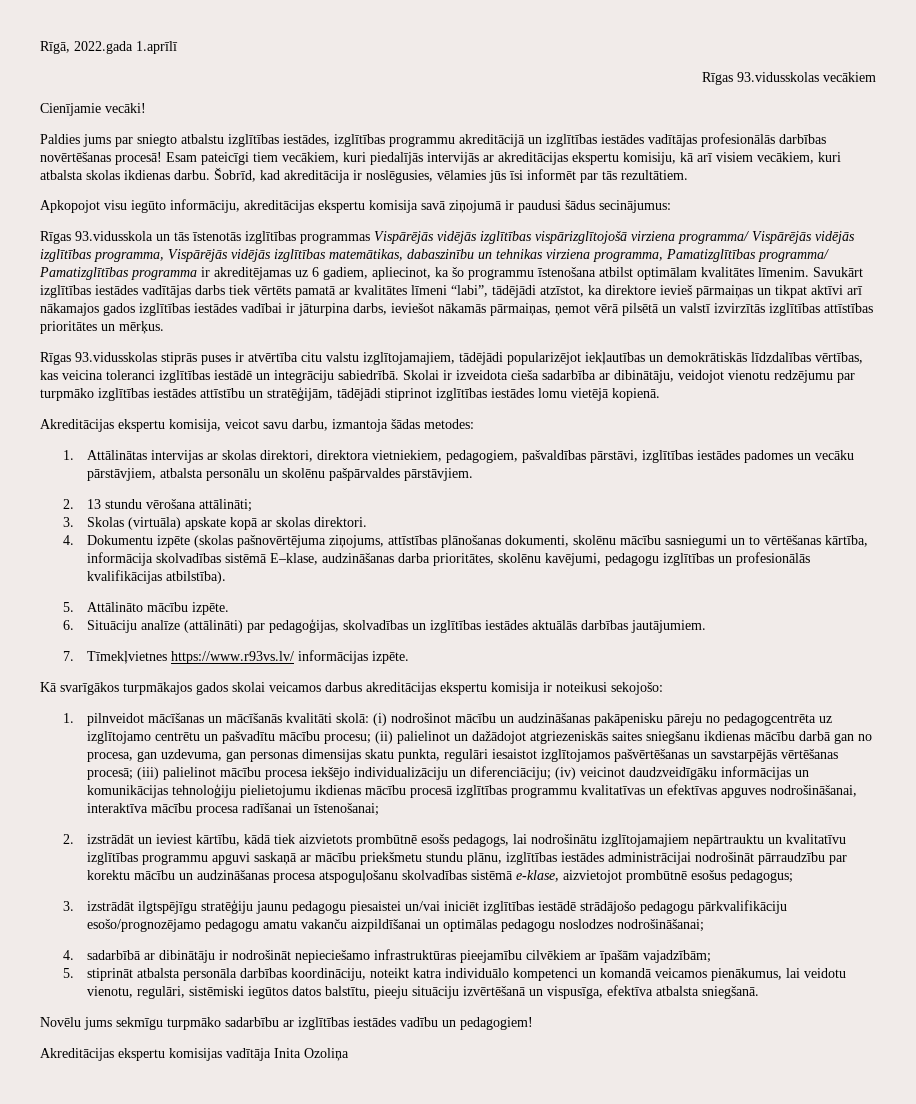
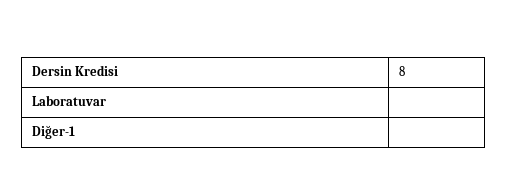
[40,41,178,54] [702,72,876,85] [40,103,146,116] [40,133,826,147] [40,152,841,165] [40,168,688,183] [40,199,671,213] [40,231,855,244] [40,249,829,262] [39,267,863,280] [40,285,863,298] [40,303,873,316] [40,321,164,334] [40,352,863,365] [40,370,855,383] [40,387,660,401] [40,419,474,432] [63,450,854,463] [86,468,473,481] [63,499,252,512] [63,517,367,530] [63,535,868,548] [86,552,810,566] [86,570,226,584] [63,602,229,615] [63,619,706,633] [63,650,409,664] [40,682,663,695] [63,713,832,726] [86,731,872,744] [86,749,838,762] [86,766,809,780] [86,784,857,798] [86,803,379,816] [63,834,846,847] [86,852,847,865] [86,870,793,883] [63,900,787,914] [86,919,704,932] [63,949,711,963] [63,968,846,981] [86,985,759,999] [40,1017,533,1030] [40,1048,349,1061] Rīgā, 2022.gada 1.aprīlī // Rīgas 93.vidusskolas vecākiem // Cienījamie vecāki! // Paldies jums par sniegto atbalstu izglītības iestādes, izglītības programmu akreditācijā un izglītības iestādes vadītājas profesionālās darbības novērtēšanas procesā! Esam pateicīgi tiem vecākiem, kuri piedalījās intervijās ar akreditācijas ekspertu komisiju, kā arī visiem vecākiem, kuri atbalsta skolas ikdienas darbu. Šobrīd, kad akreditācija ir noslēgusies, vēlamies jūs īsi informēt par tās rezultātiem. // Apkopojot visu iegūto informāciju, akreditācijas ekspertu komisija savā ziņojumā ir paudusi šādus secinājumus: // Rīgas 93.vidusskola un tās īstenotās izglītības programmas Vispārējās vidējās izglītības vispārizglītojošā virziena programma/ Vispārējās vidējās izglītības programma, Vispārējās vidējās izglītības matemātikas, dabaszinību un tehnikas virziena programma, Pamatizglītības programma/ Pamatizglītības programma ir akreditējamas uz 6 gadiem, apliecinot, ka šo programmu īstenošana atbilst optimālam kvalitātes līmenim. Savukārt izglītības iestādes vadītājas darbs tiek vērtēts pamatā ar kvalitātes līmeni “labi”, tādējādi atzīstot, ka direktore ievieš pārmaiņas un tikpat aktīvi arī nākamajos gados izglītības iestādes vadībai ir jāturpina darbs, ieviešot nākamās pārmaiņas, ņemot vērā pilsētā un valstī izvirzītās izglītības attīstības prioritātes un mērķus. // Rīgas 93.vidusskolas stiprās puses ir atvērtība citu valstu izglītojamajiem, tādējādi popularizējot iekļautības un demokrātiskās līdzdalības vērtības, kas veicina toleranci izglītības iestādē un integrāciju sabiedrībā. Skolai ir izveidota cieša sadarbība ar dibinātāju, veidojot vienotu redzējumu par turpmāko izglītības iestādes attīstību un stratēģijām, tādējādi stiprinot izglītības iestādes lomu vietējā kopienā. // Akreditācijas ekspertu komisija, veicot savu darbu, izmantoja šādas metodes: // 1. Attālinātas intervijas ar skolas direktori, direktora vietniekiem, pedagogiem, pašvaldības pārstāvi, izglītības iestādes padomes un vecāku pārstāvjiem, atbalsta personālu un skolēnu pašpārvaldes pārstāvjiem. // 2. 13 stundu vērošana attālināti; // 3. Skolas (virtuāla) apskate kopā ar skolas direktori. // 4. Dokumentu izpēte (skolas pašnovērtējuma ziņojums, attīstības plānošanas dokumenti, skolēnu mācību sasniegumi un to vērtēšanas kārtība, informācija skolvadības sistēmā E–klase, audzināšanas darba prioritātes, skolēnu kavējumi, pedagogu izglītības un profesionālās kvalifikācijas atbilstība). // 5. Attālināto mācību izpēte. // 6. Situāciju analīze (attālināti) par pedagoģijas, skolvadības un izglītības iestādes aktuālās darbības jautājumiem. // 7. Tīmekļvietnes https://www.r93vs.lv/ informācijas izpēte. // Kā svarīgākos turpmākajos gados skolai veicamos darbus akreditācijas ekspertu komisija ir noteikusi sekojošo: // 1. pilnveidot mācīšanas un mācīšanās kvalitāti skolā: (i) nodrošinot mācību un audzināšanas pakāpenisku pāreju no pedagogcentrēta uz izglītojamo centrētu un pašvadītu mācību procesu; (ii) palielinot un dažādojot atgriezeniskās saites sniegšanu ikdienas mācību darbā gan no procesa, gan uzdevuma, gan personas dimensijas skatu punkta, regulāri iesaistot izglītojamos pašvērtēšanas un savstarpējās vērtēšanas procesā; (iii) palielinot mācību procesa iekšējo individualizāciju un diferenciāciju; (iv) veicinot daudzveidīgāku informācijas un komunikācijas tehnoloģiju pielietojumu ikdienas mācību procesā izglītības programmu kvalitatīvas un efektīvas apguves nodrošināšanai, interaktīva mācību procesa radīšanai un īstenošanai; // 2. izstrādāt un ieviest kārtību, kādā tiek aizvietots prombūtnē esošs pedagogs, lai nodrošinātu izglītojamajiem nepārtrauktu un kvalitatīvu izglītības programmu apguvi saskaņā ar mācību priekšmetu stundu plānu, izglītības iestādes administrācijai nodrošināt pārraudzību par korektu mācību un audzināšanas procesa atspoguļošanu skolvadības sistēmā e-klase, aizvietojot prombūtnē esošus pedagogus; // 3. izstrādāt ilgtspējīgu stratēģiju jaunu pedagogu piesaistei un/vai iniciēt izglītības iestādē strādājošo pedagogu pārkvalifikāciju esošo/prognozējamo pedagogu amatu vakanču aizpildīšanai un optimālas pedagogu noslodzes nodrošināšanai; // 4. sadarbībā ar dibinātāju ir nodrošināt nepieciešamo infrastruktūras pieejamību cilvēkiem ar īpašām vajadzībām; // 5. stiprināt atbalsta personāla darbības koordināciju, noteikt katra individuālo kompetenci un komandā veicamos pienākumus, lai veidotu vienotu, regulāri, sistēmiski iegūtos datos balstītu, pieeju situāciju izvērtēšanā un vispusīga, efektīva atbalsta sniegšanā. // Novēlu jums sekmīgu turpmāko sadarbību ar izglītības iestādes vadību un pedagogiem! // Akreditācijas ekspertu komisijas vadītāja Inita Ozoliņa -> [32,65,119,76] [399,66,406,76] [32,95,107,106] [32,125,76,139] Dersin Kredisi | 8 // Laboratuvar | // Diğer-1 |

